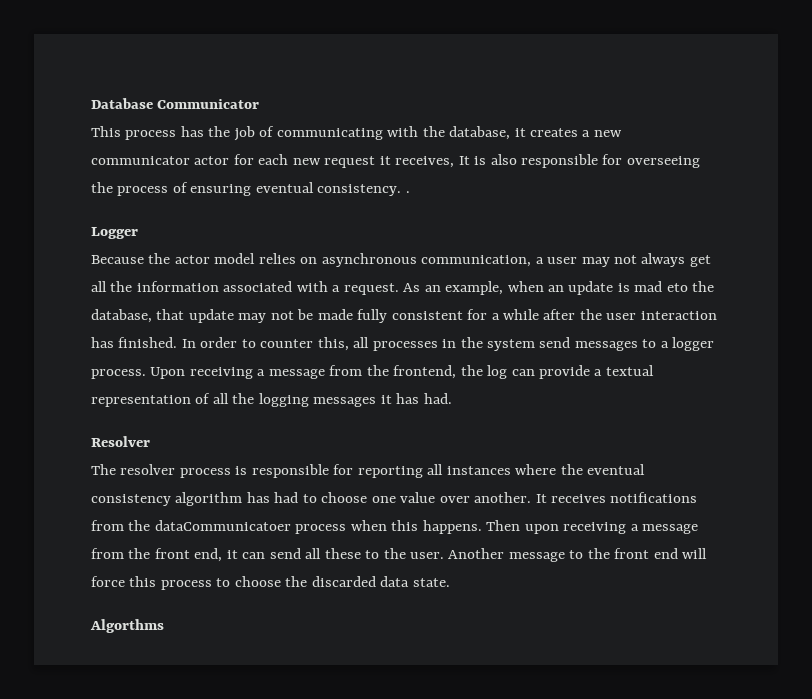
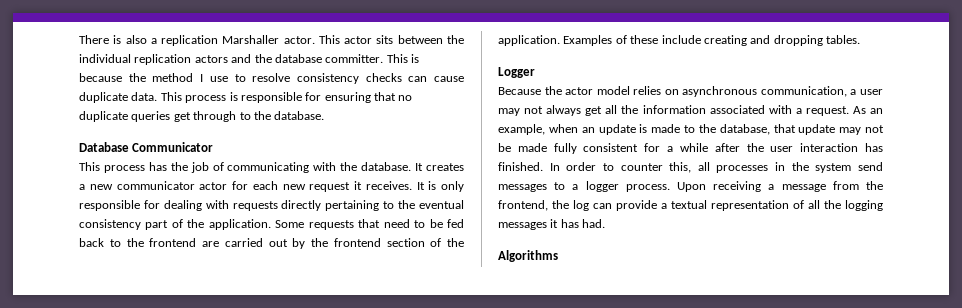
(91, 103) none -> [79,35,464,46] [79,54,419,65] [79,73,464,84] [79,92,413,103] [79,111,325,122] There is also a replication Marshaller actor. This actor sits between the individual replication actors and the database committer. This is because the method I use to resolve consistency checks can cause duplicate data. This process is responsible for ensuring that no duplicate queries get through to the database. //
[449,126,526,140] database, it -> [361,162,424,171] database. It
[395,156,455,168] receives, -> [365,181,412,190] receives.
[490,154,700,168] [91,182,410,196] also responsible for overseeing the process of ensuring eventual consistency. . -> [441,181,464,192] [79,200,465,211] [79,219,464,230] [79,238,464,249] [498,35,860,46] only responsible for dealing with requests directly pertaining to the eventual consistency part of the application. Some requests that need to be fed back to the frontend are carried out by the frontend section of the application. Examples of these include creating and dropping tables.
[634,281,688,292] mad eto -> [651,124,695,133] made to
[91,436,150,447] [91,464,646,478] [91,492,698,506] [91,520,699,534] [91,548,708,562] [91,576,450,590] [90,619,164,633] Resolver // The resolver process is responsible for reporting all instances where the eventual consistency algorithm has had to choose one value over another. It receives notifications from the dataCommunicatoer process when this happens. Then upon receiving a message from the front end, it can send all these to the user. Another message to the front end will force this process to choose the discarded data state. // Algorthms -> [498,250,558,262] Algorithms

